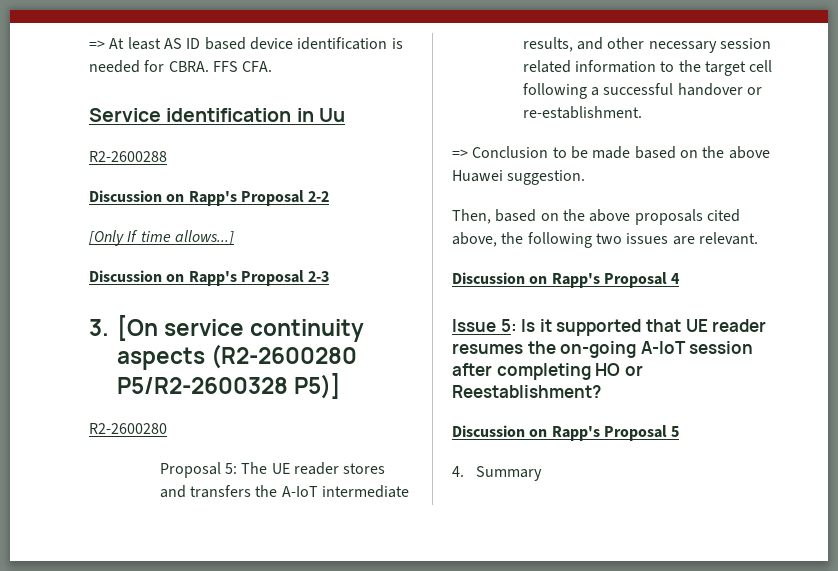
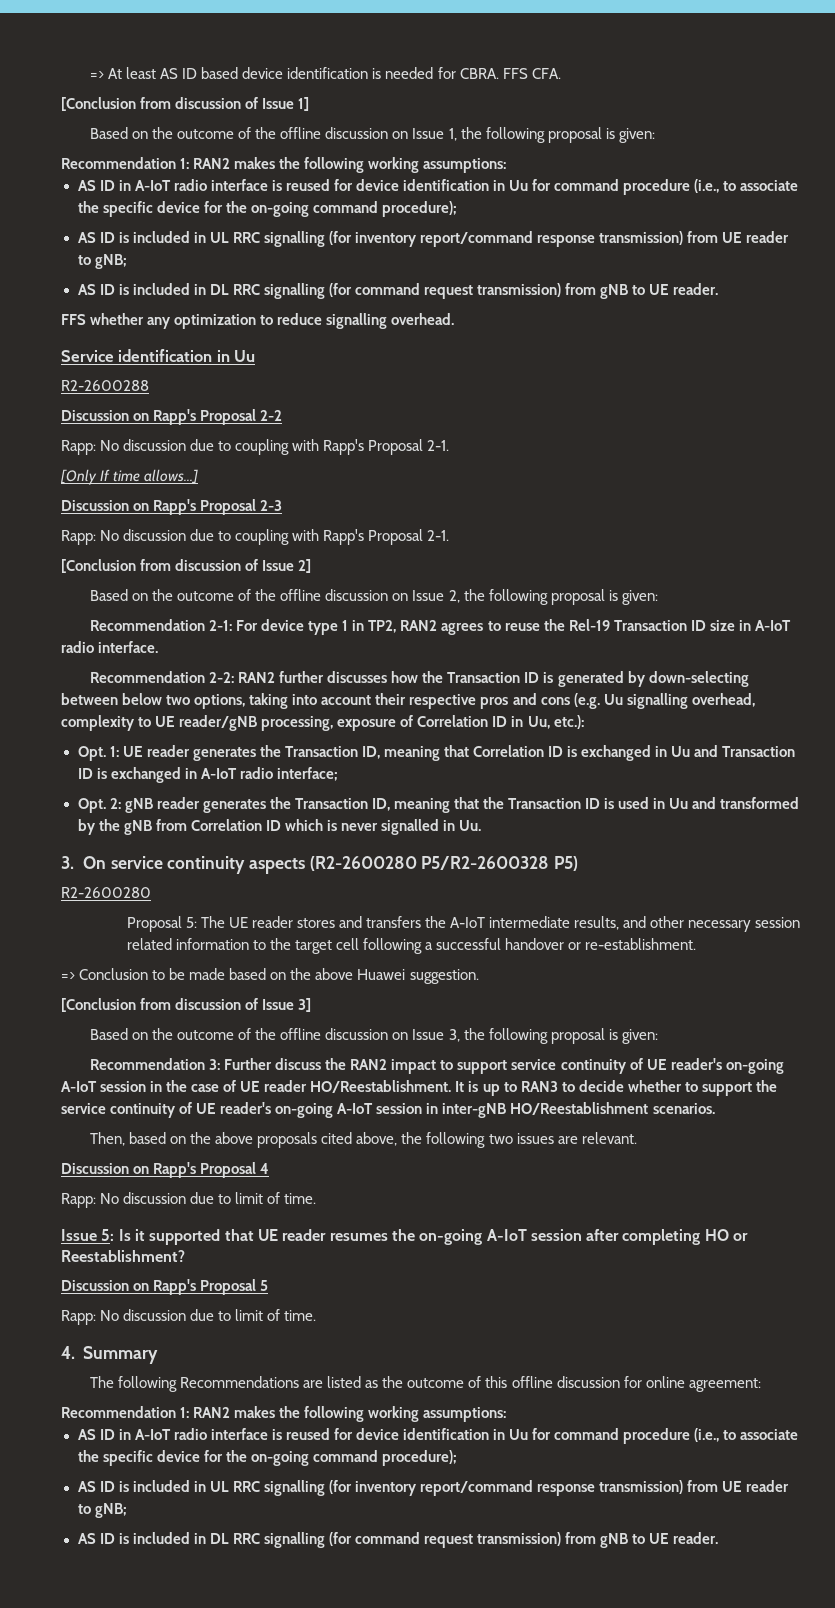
(273, 66) none -> [61,97,310,111] [90,127,655,143] [61,157,507,173] [77,179,799,195] [77,201,457,217] [77,231,790,247] [77,254,127,269] [77,283,719,299] [61,313,455,329] // [Conclusion from discussion of Issue 1] // Based on the outcome of the offline discussion on Issue 1, the following proposal is given: // Recommendation 1: RAN2 makes the following working assumptions: // AS ID in A-IoT radio interface is reused for device identification in Uu for command procedure (i.e., to associate the specific device for the on-going command procedure); // AS ID is included in UL RRC signalling (for inventory report/command response transmission) from UE reader to gNB; // AS ID is included in DL RRC signalling (for command request transmission) from gNB to UE reader. // FFS whether any optimization to reduce signalling overhead.
(330, 196) none -> [61,439,450,455] // Rapp: No discussion due to coupling with Rapp's Proposal 2-1.
(330, 276) none -> [61,529,450,545] [61,559,312,573] [90,589,658,605] [90,619,791,635] [61,641,159,653] [90,671,749,687] [61,693,755,709] [61,715,584,731] [77,745,796,761] [77,767,338,783] [77,797,800,813] [77,819,482,835] // Rapp: No discussion due to coupling with Rapp's Proposal 2-1. // [Conclusion from discussion of Issue 2] // Based on the outcome of the offline discussion on Issue 2, the following proposal is given: // Recommendation 2-1: For device type 1 in TP2, RAN2 agrees to reuse the Rel-19 Transaction ID size in A-IoT radio interface. // Recommendation 2-2: RAN2 further discusses how the Transaction ID is generated by down-selecting between below two options, taking into account their respective pros and cons (e.g. Uu signalling overhead, complexity to UE reader/gNB processing, exposure of Correlation ID in Uu, etc.): // Opt. 1: UE reader generates the Transaction ID, meaning that Correlation ID is exchanged in Uu and Transaction ID is exchanged in A-IoT radio interface; // Opt. 2: gNB reader generates the Transaction ID, meaning that the Transaction ID is used in Uu and transformed by the gNB from Correlation ID which is never signalled in Uu.
[117,315,158,341] [On -> [82,856,106,869] On
[294,373,342,399] P5)] -> [554,856,579,871] P5)
(586, 177) none -> [61,998,312,1012] [90,1028,658,1044] [90,1058,784,1074] [61,1080,777,1096] [61,1102,715,1118] // [Conclusion from discussion of Issue 3] // Based on the outcome of the offline discussion on Issue 3, the following proposal is given: // Recommendation 3: Further discuss the RAN2 impact to support service continuity of UE reader's on-going A-IoT session in the case of UE reader HO/Reestablishment. It is up to RAN3 to decide whether to support the service continuity of UE reader's on-going A-IoT session in inter-gNB HO/Reestablishment scenarios.
(681, 278) none -> [61,1192,317,1208] // Rapp: No discussion due to limit of time.
[452,466,542,481] 4. Summary -> [61,1309,317,1325] [61,1346,158,1364] [90,1376,761,1392] [61,1406,507,1422] [77,1428,799,1444] [77,1450,457,1466] [77,1480,790,1496] [77,1503,127,1518] [77,1532,719,1548] Rapp: No discussion due to limit of time. // 4. Summary // The following Recommendations are listed as the outcome of this offline discussion for online agreement: // Recommendation 1: RAN2 makes the following working assumptions: // AS ID in A-IoT radio interface is reused for device identification in Uu for command procedure (i.e., to associate the specific device for the on-going command procedure); // AS ID is included in UL RRC signalling (for inventory report/command response transmission) from UE reader to gNB; // AS ID is included in DL RRC signalling (for command request transmission) from gNB to UE reader.

